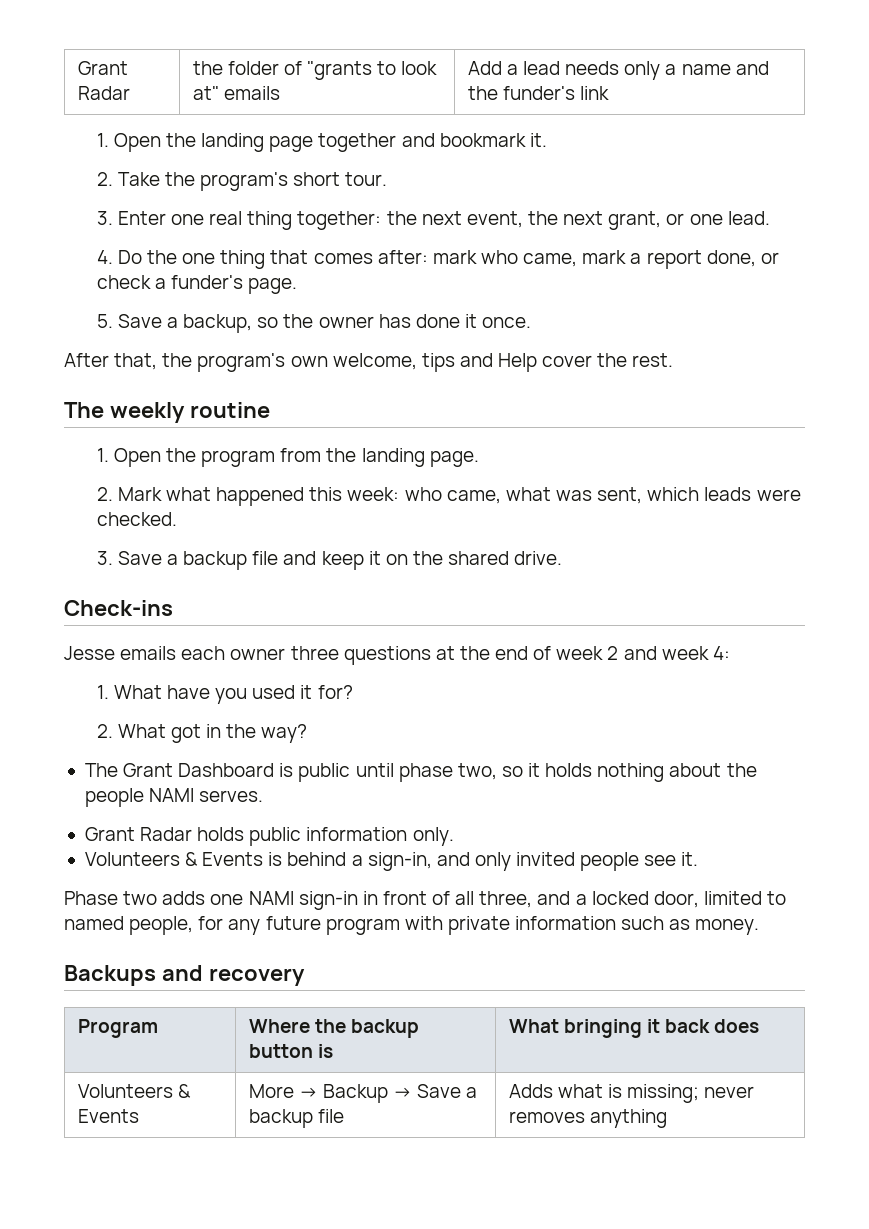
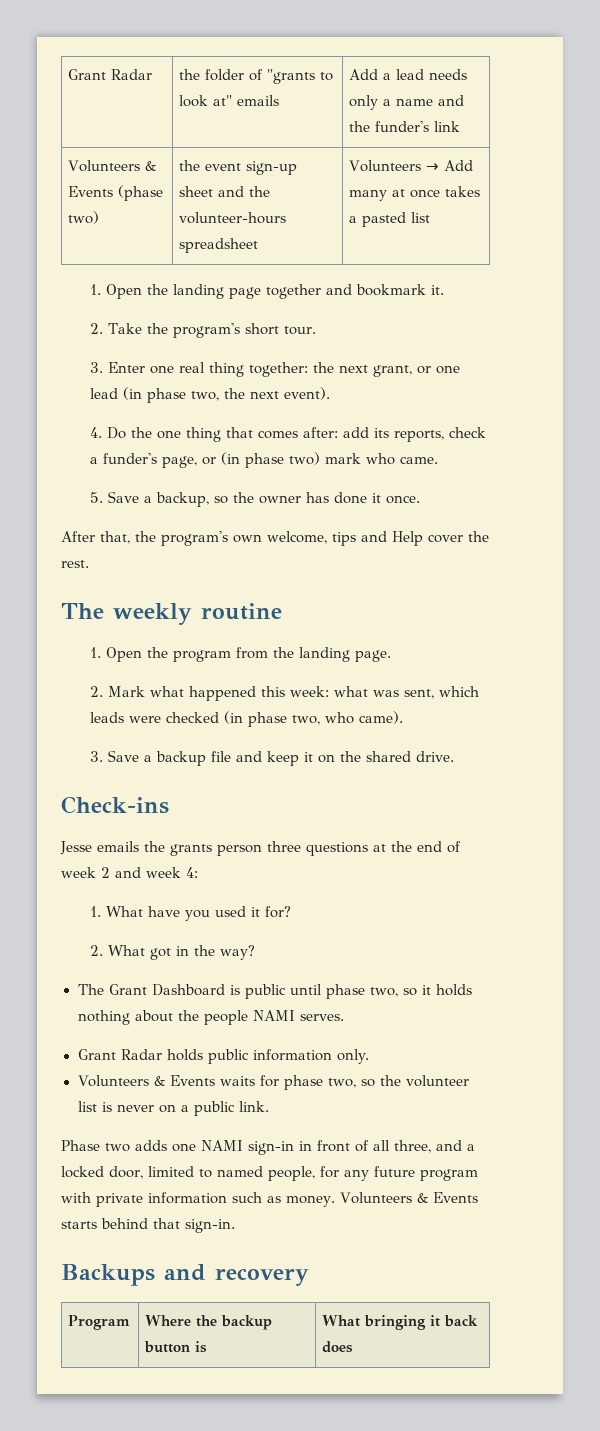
(609, 93) none -> [68,160,157,172] [68,185,164,201] [68,211,100,224] [179,160,298,175] [179,186,271,197] [179,212,287,224] [179,238,259,253] [349,160,474,172] [349,186,481,201] [349,212,431,227] // Volunteers & Events (phase two) | the event sign-up sheet and the volunteer-hours spreadsheet | Volunteers → Add many at once takes a pasted list
[466,211,770,230] event, the next grant, or one lead. -> [372,365,460,377] [89,387,330,403] grant, or one lead (in phase two, the next event).
[432,250,779,269] [96,275,298,294] mark who came, mark a report done, or check a funder's page. -> [342,427,486,442] [89,452,438,468] add its reports, check a funder's page, or (in phase two) mark who came.
[404,487,501,504] who came, -> (329, 691) none
[96,512,177,526] checked. -> [165,711,403,727] checked (in phase two, who came).
[181,646,286,660] each owner -> [144,841,262,856] the grants person
[268,852,699,871] is behind a sign-in, and only invited people see it. -> [220,1075,470,1090] [77,1101,269,1116] waits for phase two, so the volunteer list is never on a public link.
(760, 927) none -> [339,1192,478,1204] [61,1218,235,1233] Volunteers & Events starts behind that sign-in.
[77,1084,191,1098] [77,1109,139,1123] [248,1084,478,1103] [248,1109,344,1128] [508,1084,755,1103] [508,1109,667,1128] // Volunteers & Events | More → Backup → Save a backup file | Adds what is missing; never removes anything -> (354, 1347) none

